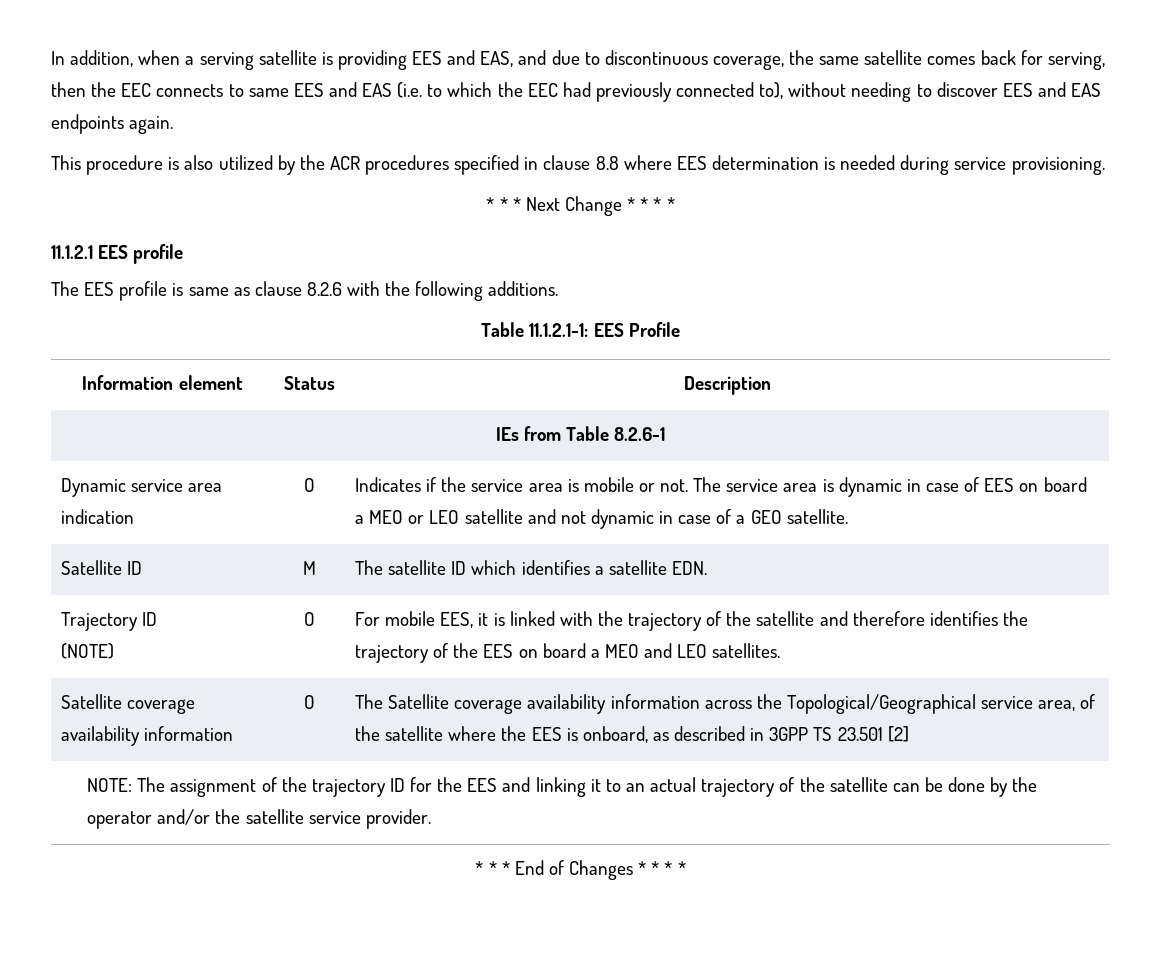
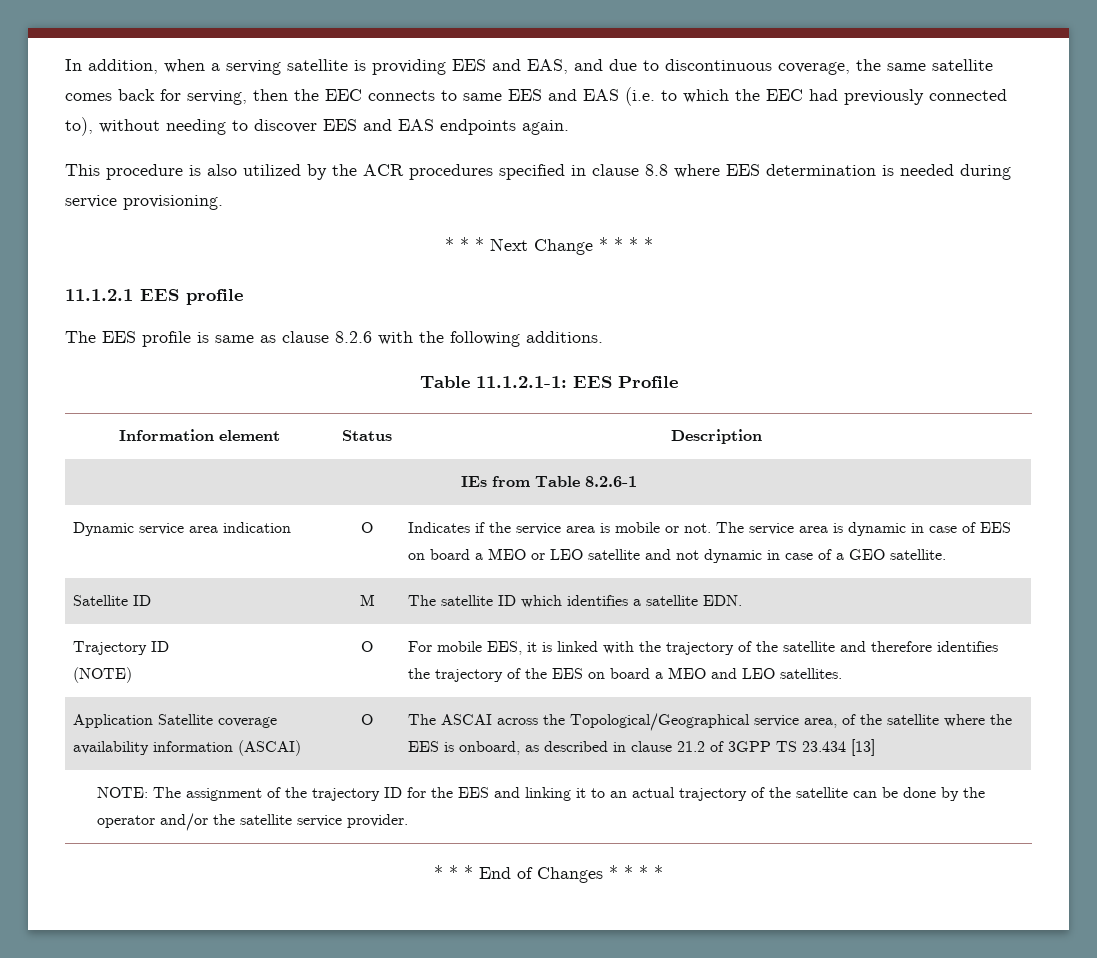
[61,694,196,714] [61,726,234,746] Satellite coverage availability information -> [73,714,278,728] [73,740,302,756] Application Satellite coverage availability information (ASCAI)
[388,694,700,714] Satellite coverage availability information -> [441,714,493,725] ASCAI
[769,726,909,742] 3GPP TS 23.501 [2] -> [631,739,876,756] clause 21.2 of 3GPP TS 23.434 [13]

